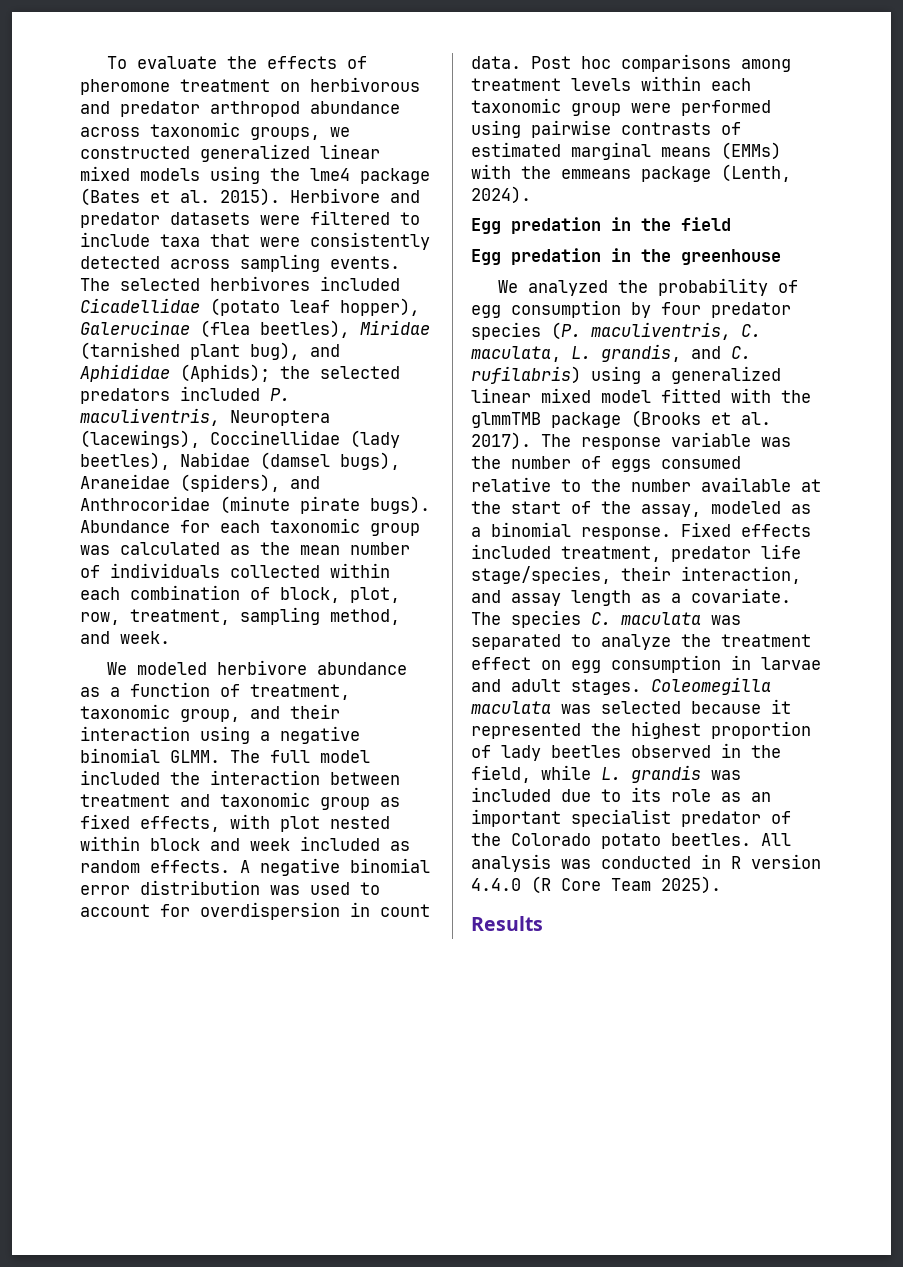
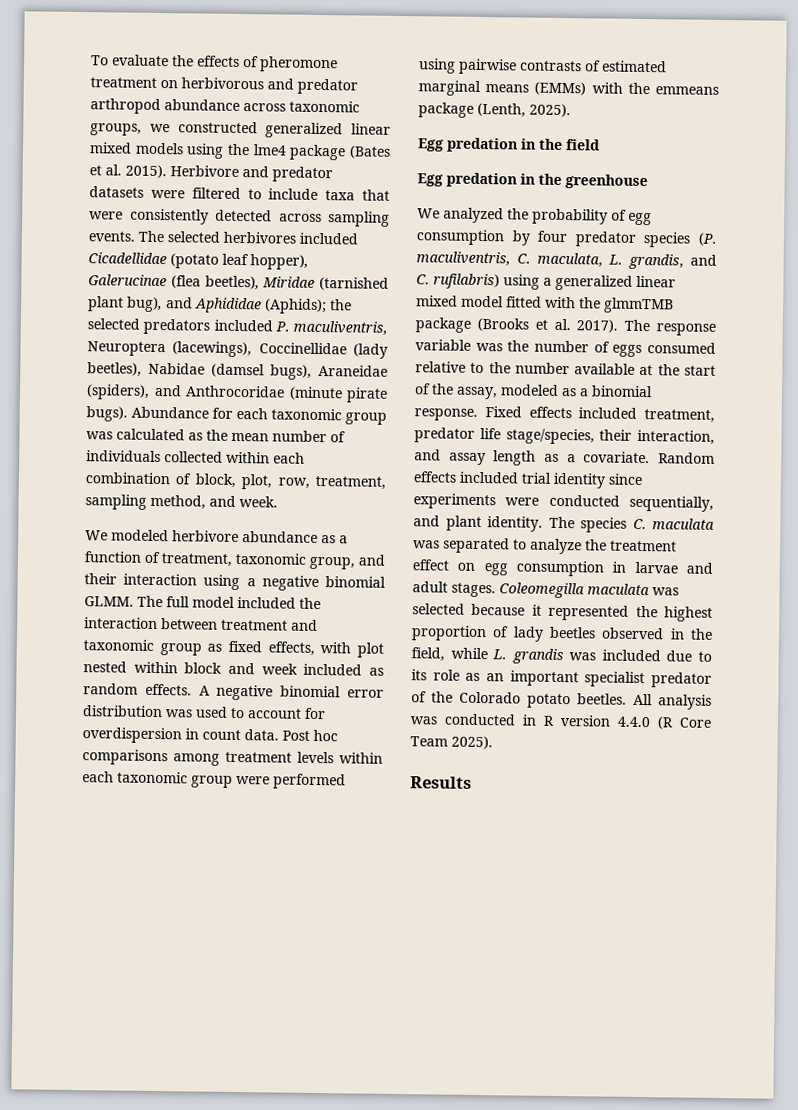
[471,186,531,204] 2024). -> [529,103,571,118] 2025).
(791, 595) none -> [658,452,715,464] [413,471,643,489] [413,493,714,512] [413,515,543,532] Random effects included trial identity since experiments were conducted sequentially, and plant identity.

